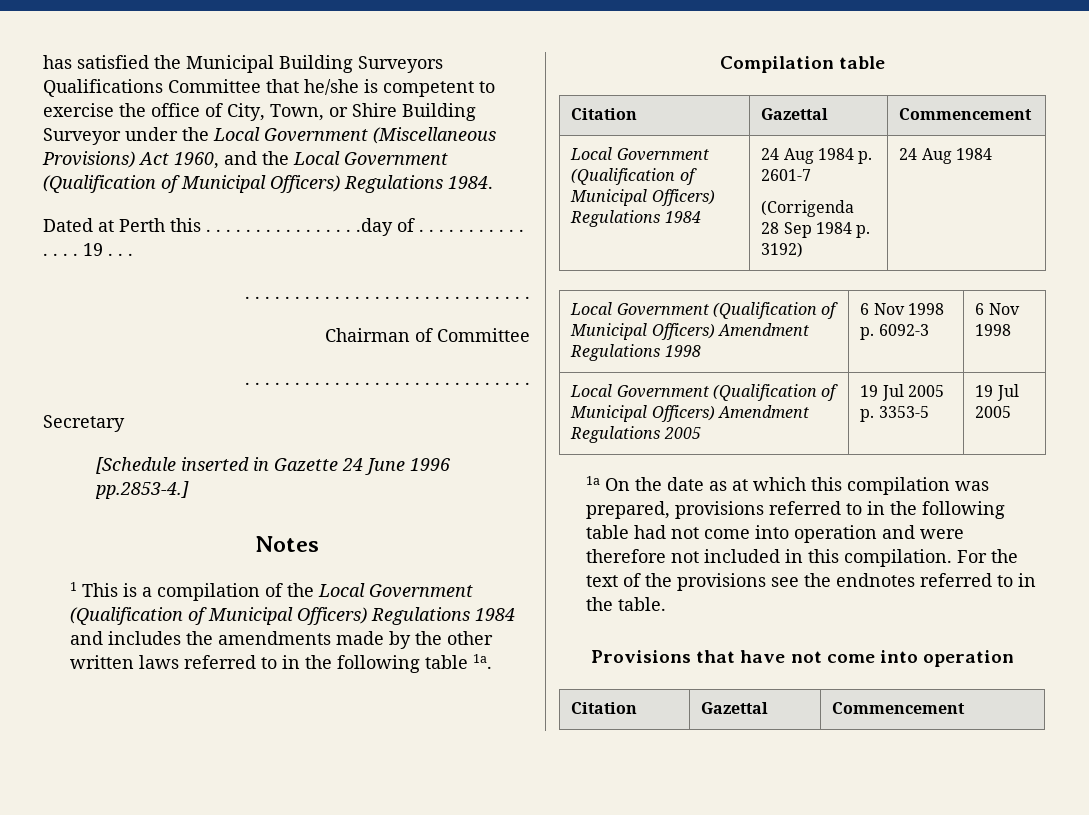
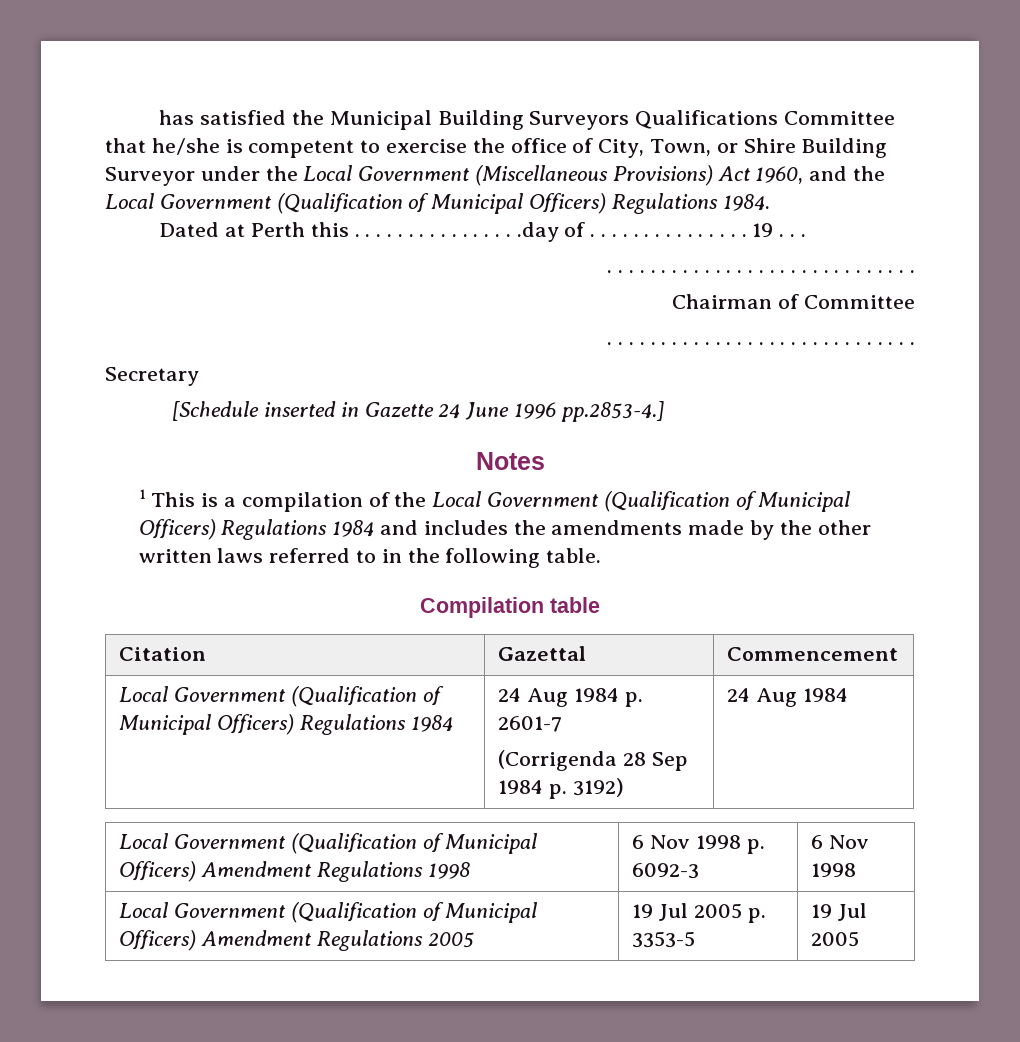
[424,654,492,669] table 1a. -> [546,548,602,563] table.
[585,476,989,495] [585,501,1005,519] [585,525,964,543] [585,549,1018,567] [585,573,1036,591] [585,597,666,611] [591,650,1014,667] [571,702,638,714] [701,702,769,714] [832,702,966,714] // 1a On the date as at which this compilation was prepared, provisions referred to in the following table had not come into operation and were therefore not included in this compilation. For the text of the provisions see the endnotes referred to in the table. // Provisions that have not come into operation // Citation | Gazettal | Commencement -> (860, 939) none

